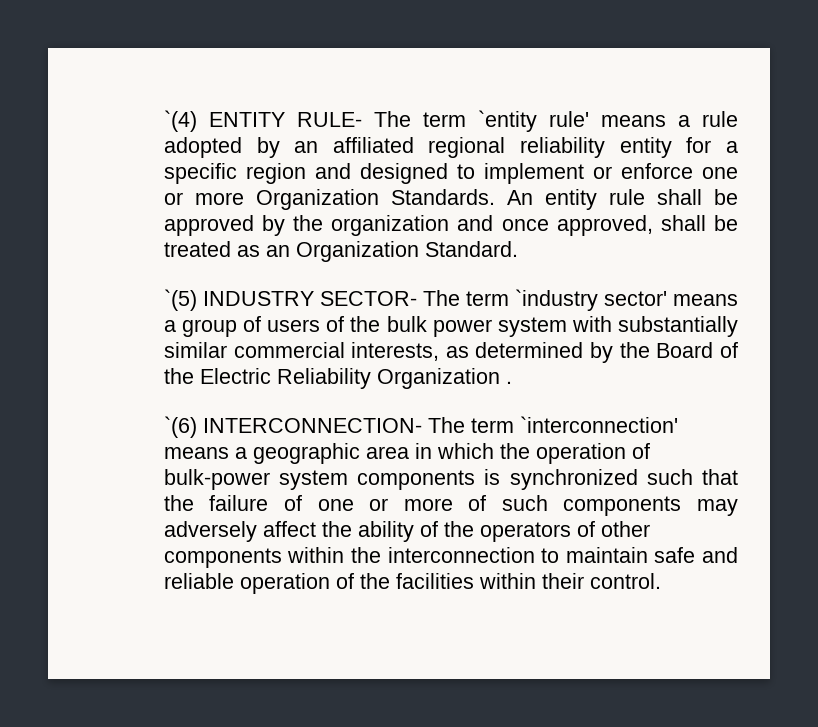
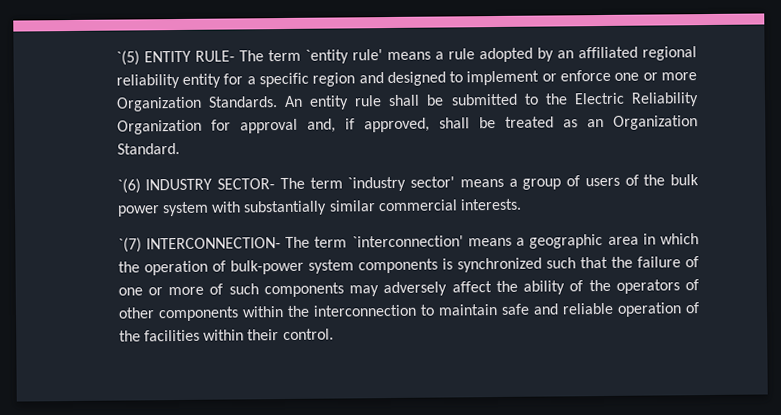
[163,110,197,132] `(4) -> [115,50,140,66] `(5)
[163,215,549,236] approved by the organization and once -> [450,92,700,107] [116,118,355,135] submitted to the Electric Reliability Organization for approval and, if
[163,289,197,311] `(5) -> [116,178,141,194] `(6)
[351,342,738,363] [163,368,512,389] [163,416,197,438] interests, as determined by the Board of the Electric Reliability Organization . // `(6) -> [459,198,522,211] [117,237,142,253] interests. // `(7)

